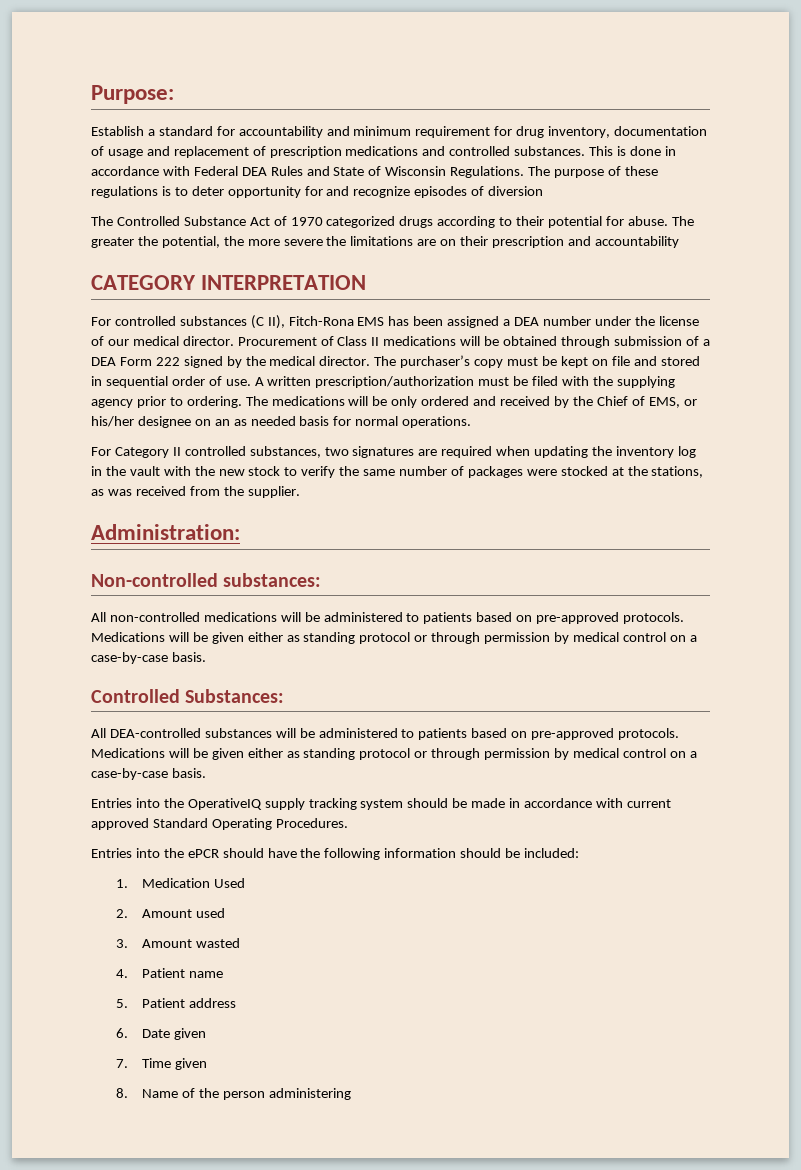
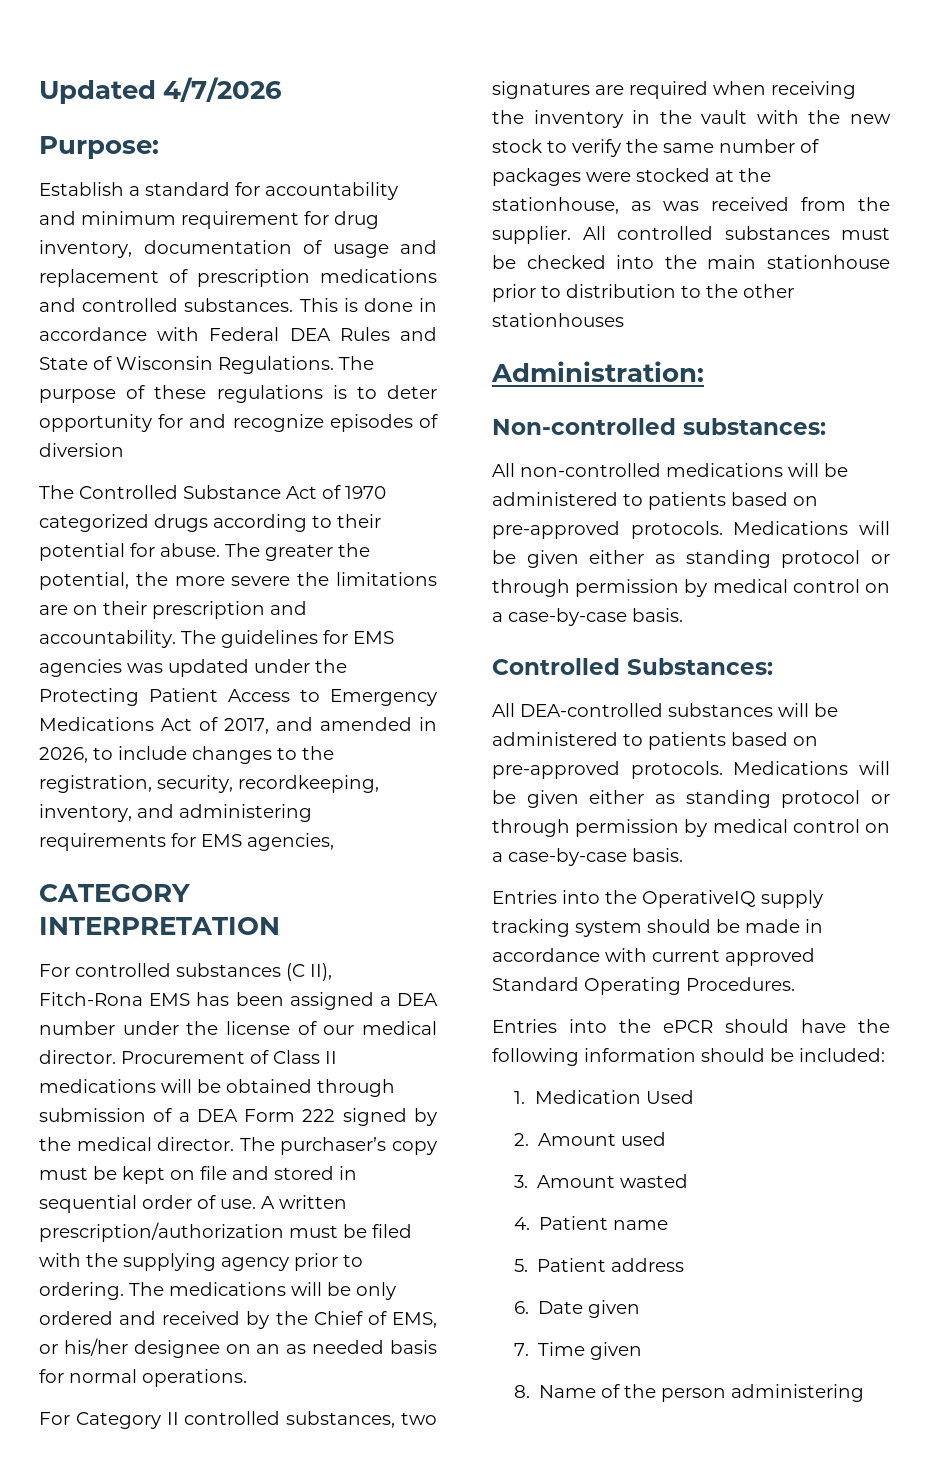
(91, 94) none -> [39,77,283,104] Updated 4/7/2026 //
[594,236,679,248] accountability -> [39,630,394,648] [39,659,347,677] [39,688,437,706] [39,717,437,734] [39,746,334,764] [39,775,379,793] [39,804,312,822] [39,833,334,851] accountability. The guidelines for EMS agencies was updated under the Protecting Patient Access to Emergency Medications Act of 2017, and amended in 2026, to include changes to the registration, security, recordkeeping, inventory, and administering requirements for EMS agencies,
[534,446,589,458] updating -> [771,81,856,99] receiving
[677,446,696,458] log -> (623, 119) none
[651,466,704,478] stations, -> [492,197,619,214] stationhouse,
(300, 492) none -> [582,226,890,240] [492,255,890,269] [492,284,794,302] [492,313,624,327] All controlled substances must be checked into the main stationhouse prior to distribution to the other stationhouses

